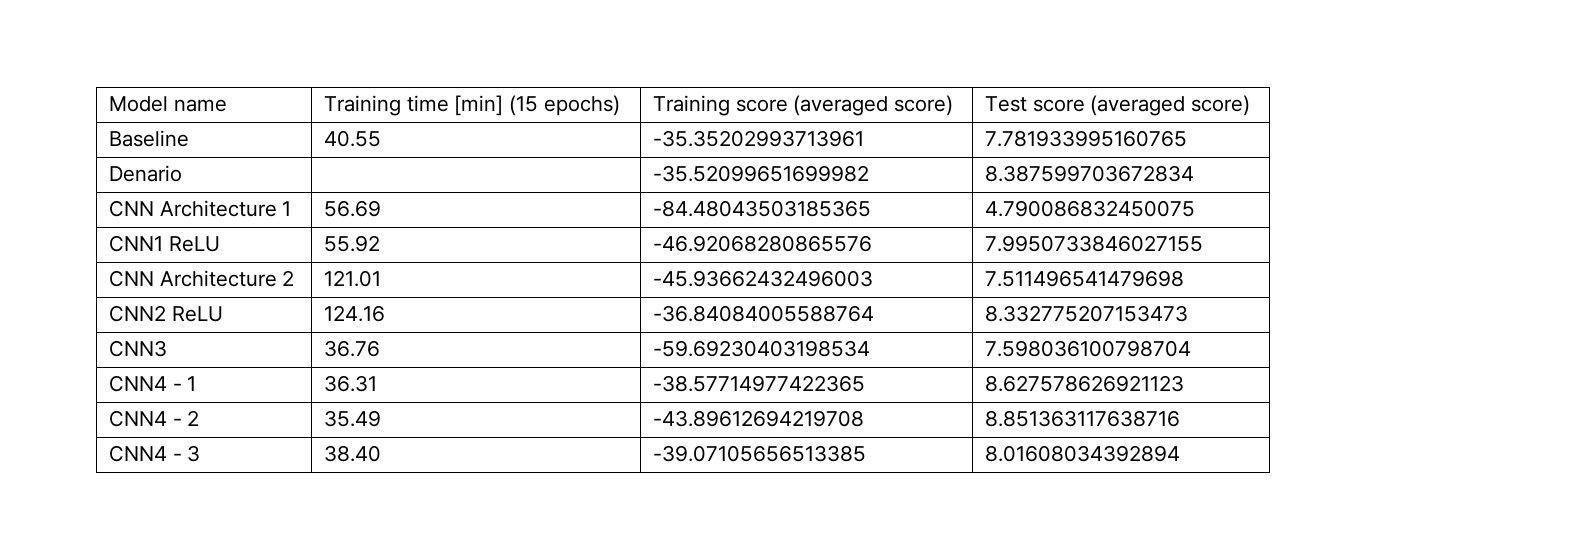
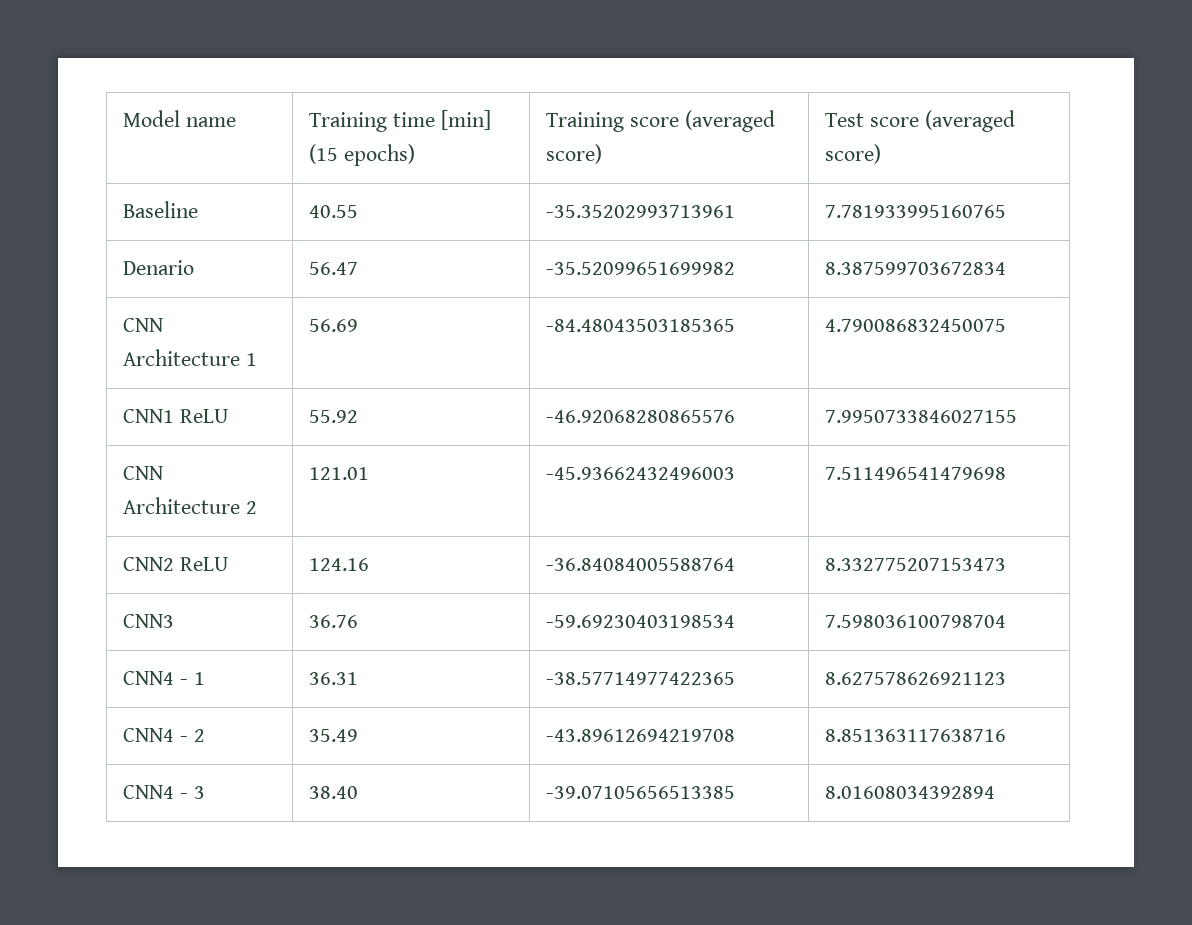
(182, 173) none -> [308,262,358,275] 56.47

